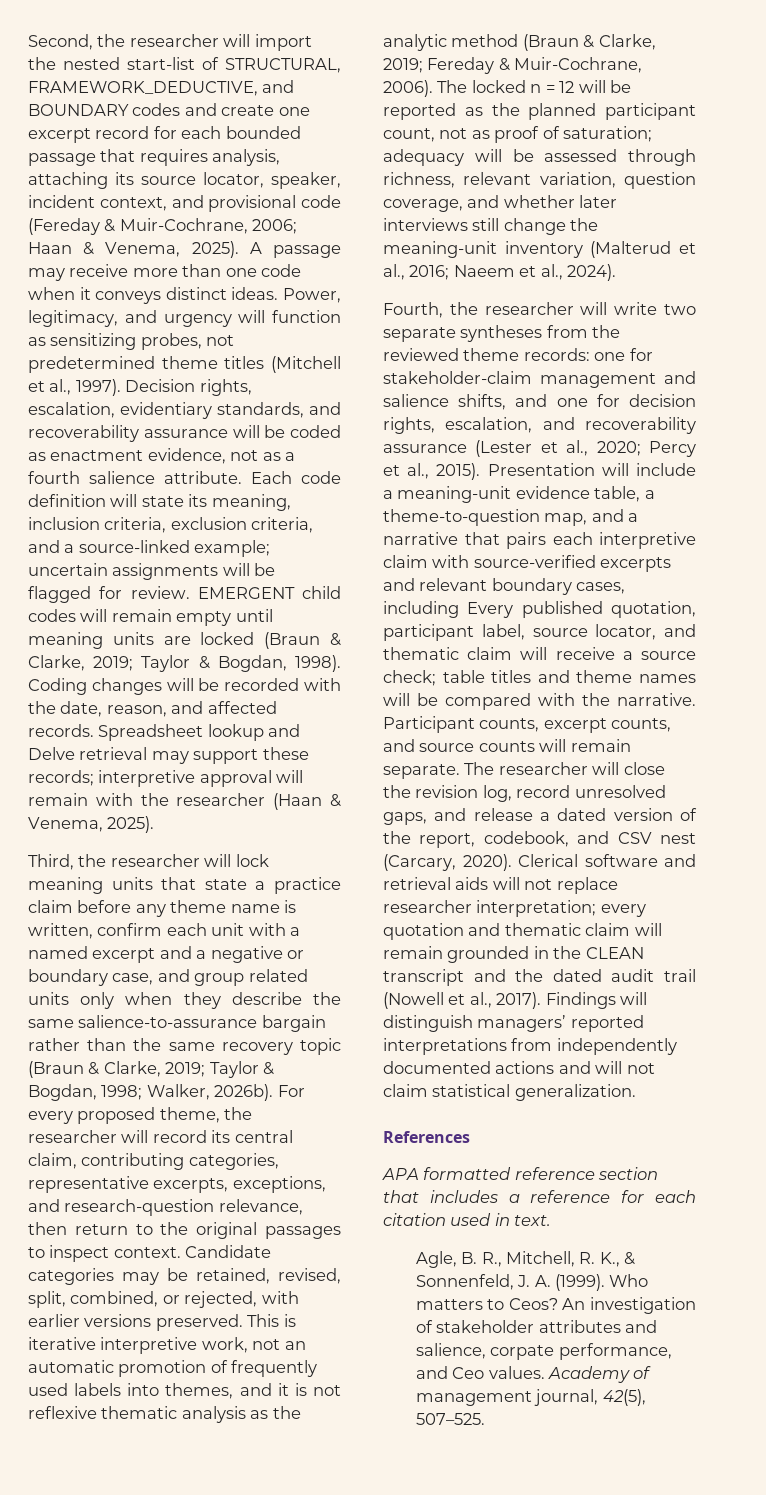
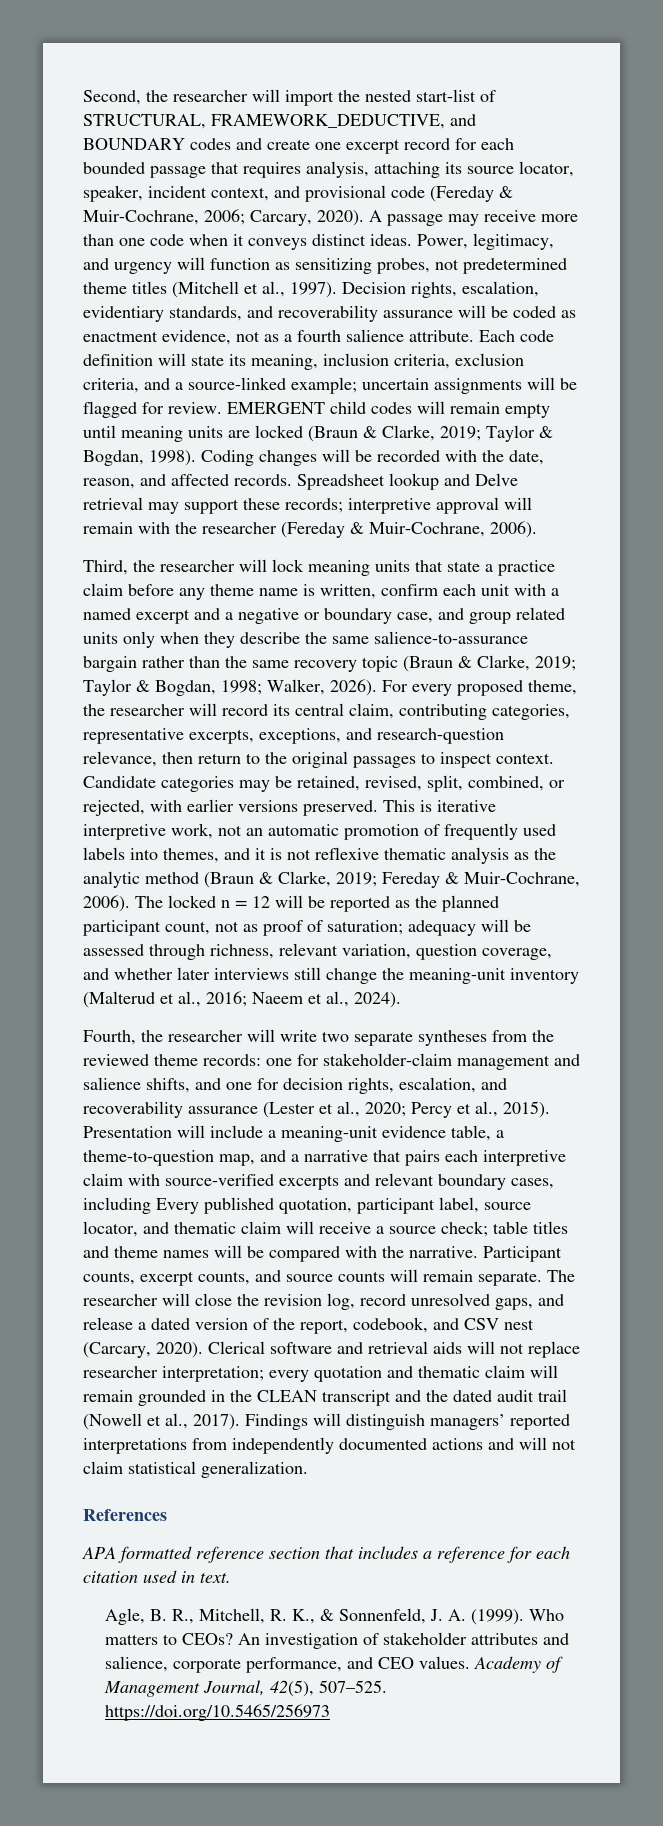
[28,241,239,258] Haan & Venema, 2025). -> [250,210,364,226] Carcary, 2020).
[273,793,342,810] [28,816,155,833] (Haan & Venema, 2025). -> [281,521,537,538] (Fereday & Muir-Cochrane, 2006).
[214,1084,274,1101] 2026b). -> [330,679,377,696] 2026).
[508,1298,558,1310] Ceos? -> [182,1633,234,1645] CEOs?
[490,1345,555,1360] corpate -> [173,1658,242,1673] corporate
[452,1367,485,1379] Ceo -> [378,1657,415,1669] CEO
[415,1389,599,1406] management journal, -> [104,1680,266,1697] Management Journal,
(485, 1419) none -> [105,1704,331,1721] https://doi.org/10.5465/256973

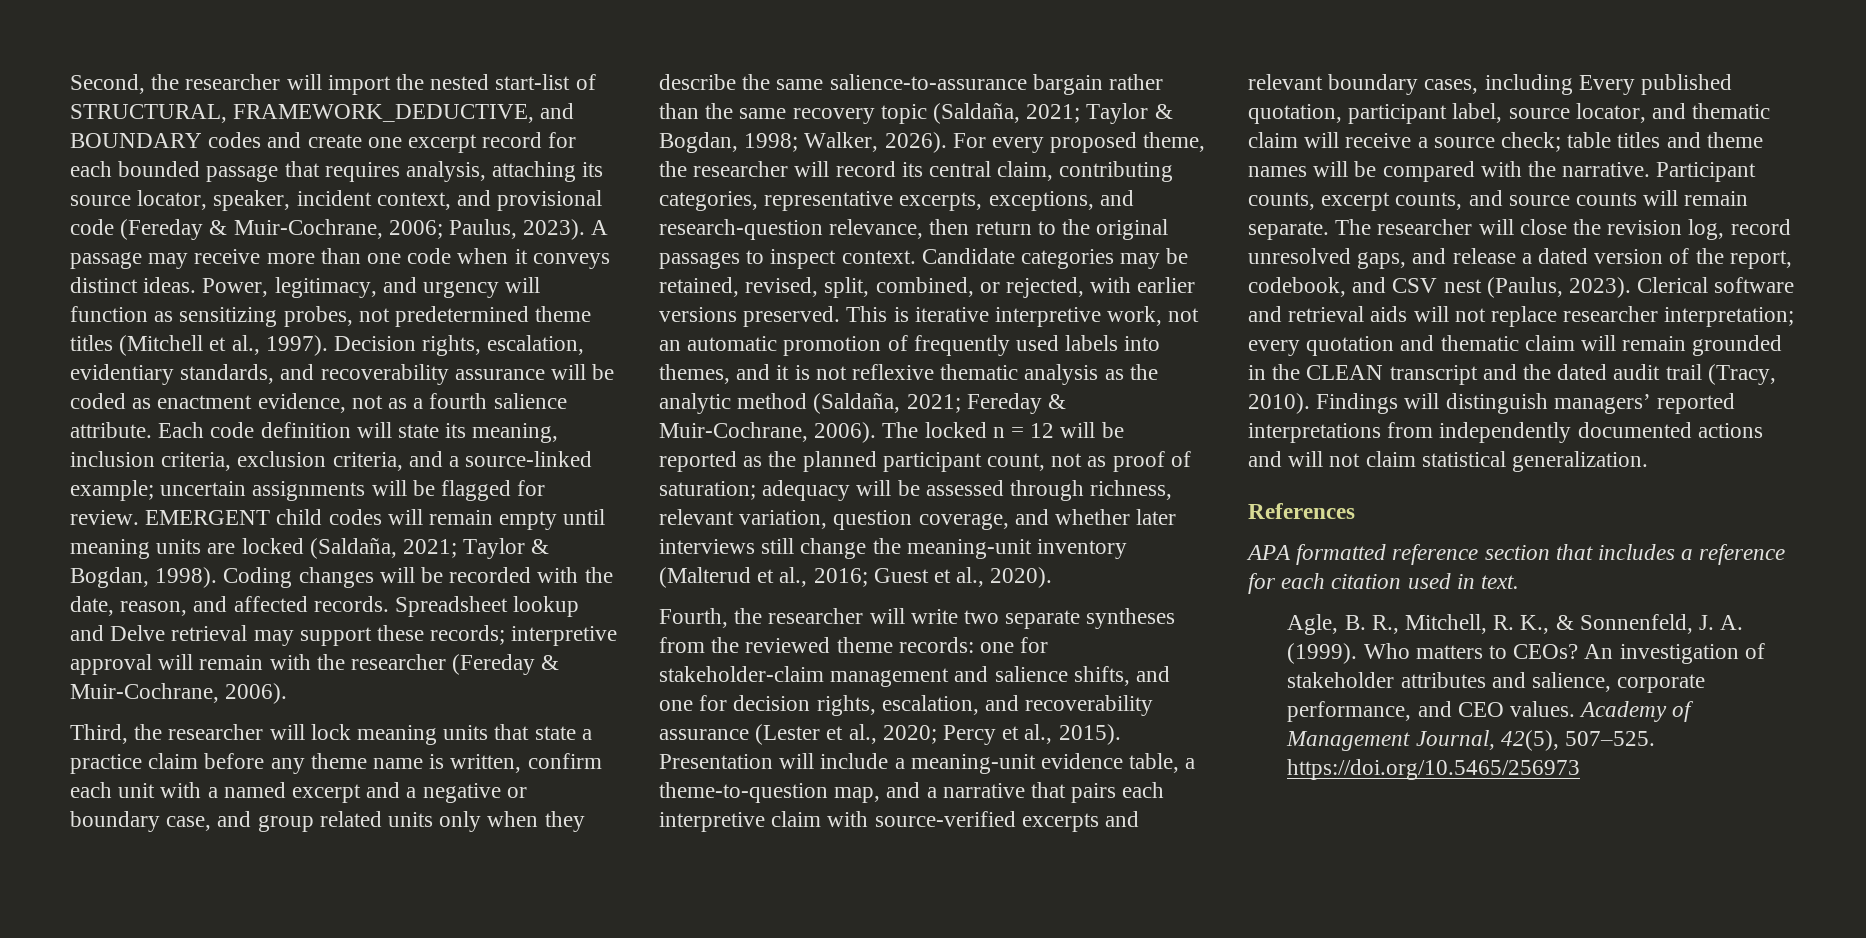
[250,210,364,226] Carcary, 2020). -> [449,219,586,240] Paulus, 2023).
[308,425,481,442] (Braun & Clarke, 2019; -> [309,537,458,559] (Saldaña, 2021;
[403,655,576,672] (Braun & Clarke, 2019; -> [933,102,1081,124] (Saldaña, 2021;
[204,871,377,888] (Braun & Clarke, 2019; -> [813,392,961,414] (Saldaña, 2021;
[252,991,401,1008] Naeem et al., 2024). -> [873,567,1053,588] Guest et al., 2020).
[83,1342,203,1358] (Carcary, 2020). -> [1486,277,1632,298] (Paulus, 2023).
[83,1413,240,1430] (Nowell et al., 2017). -> [1707,364,1776,385] [1248,393,1310,414] (Tracy, 2010).

